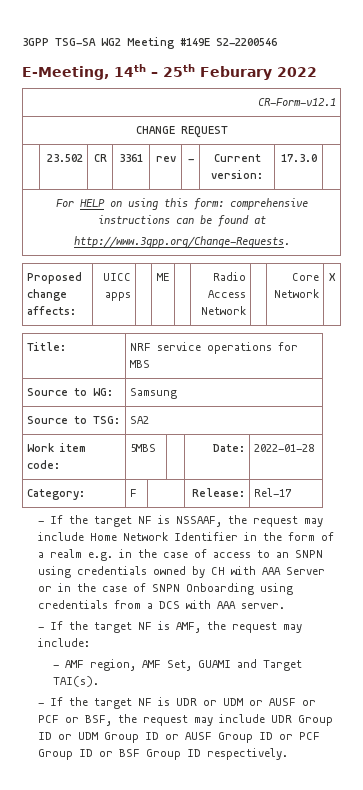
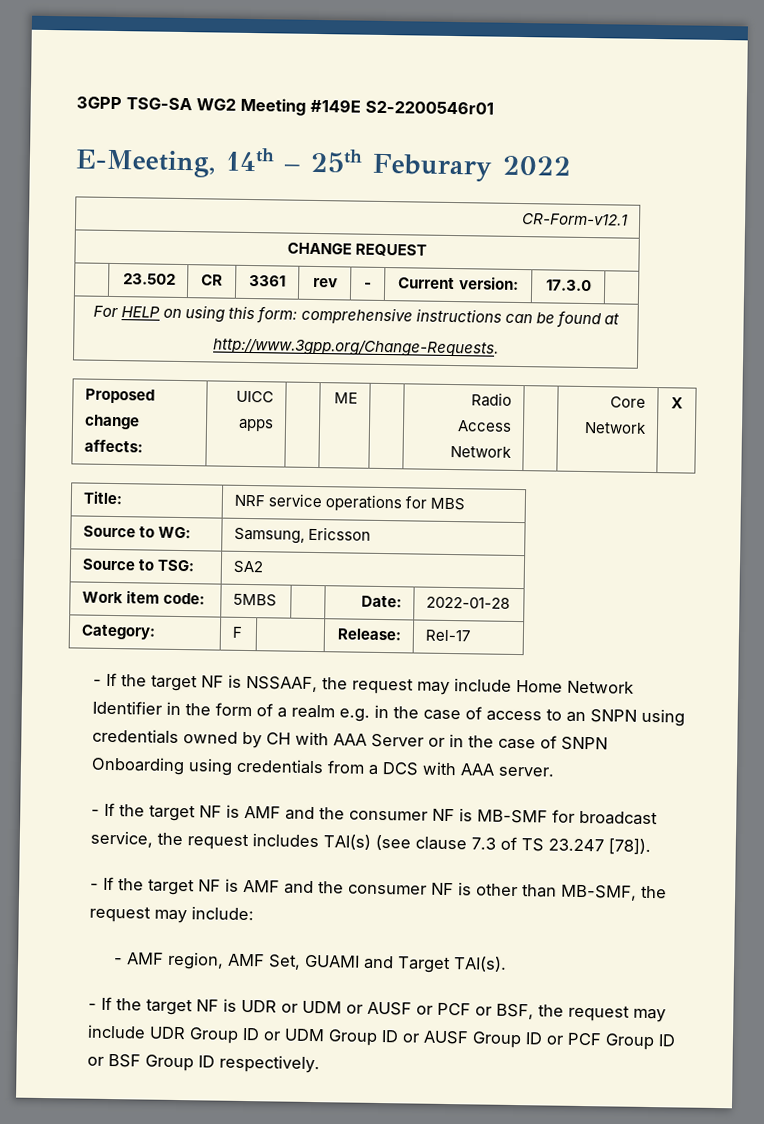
[216,38,277,46] S2-2200546 -> [365,100,494,115] S2-2200546r01
[129,388,177,399] Samsung -> [233,526,371,544] Samsung, Ericsson
[175,622,201,633] AMF, -> [243,805,658,826] [89,830,651,856] [89,876,637,901] AMF and the consumer NF is MB-SMF for broadcast service, the request includes TAI(s) (see clause 7.3 of TS 23.247 [78]). // - If the target NF is AMF and the consumer NF is other than MB-SMF,

